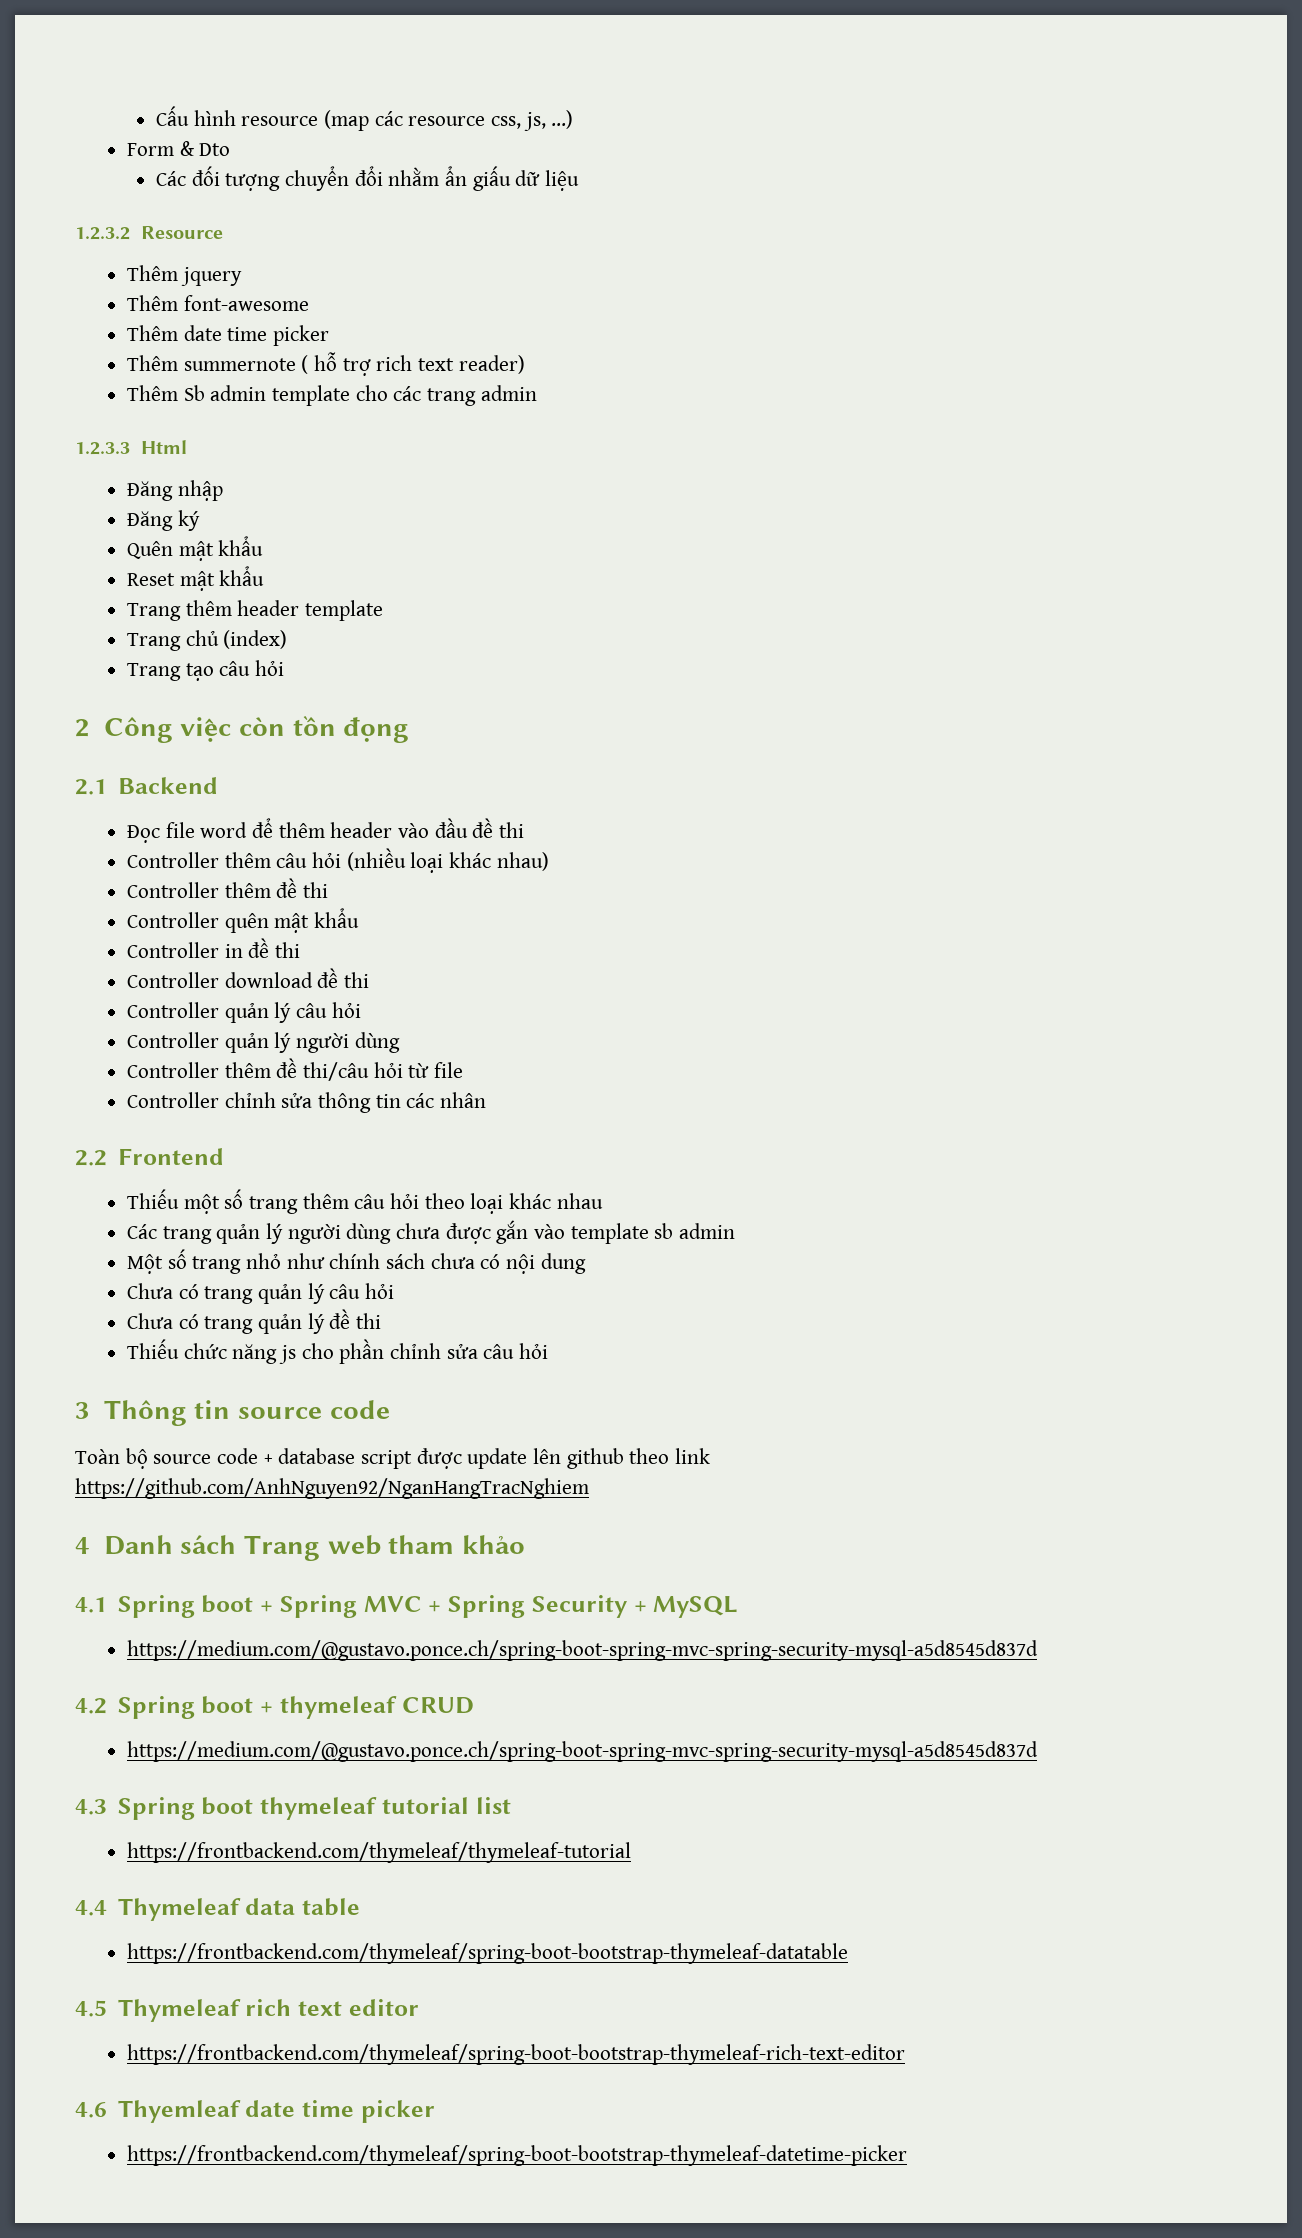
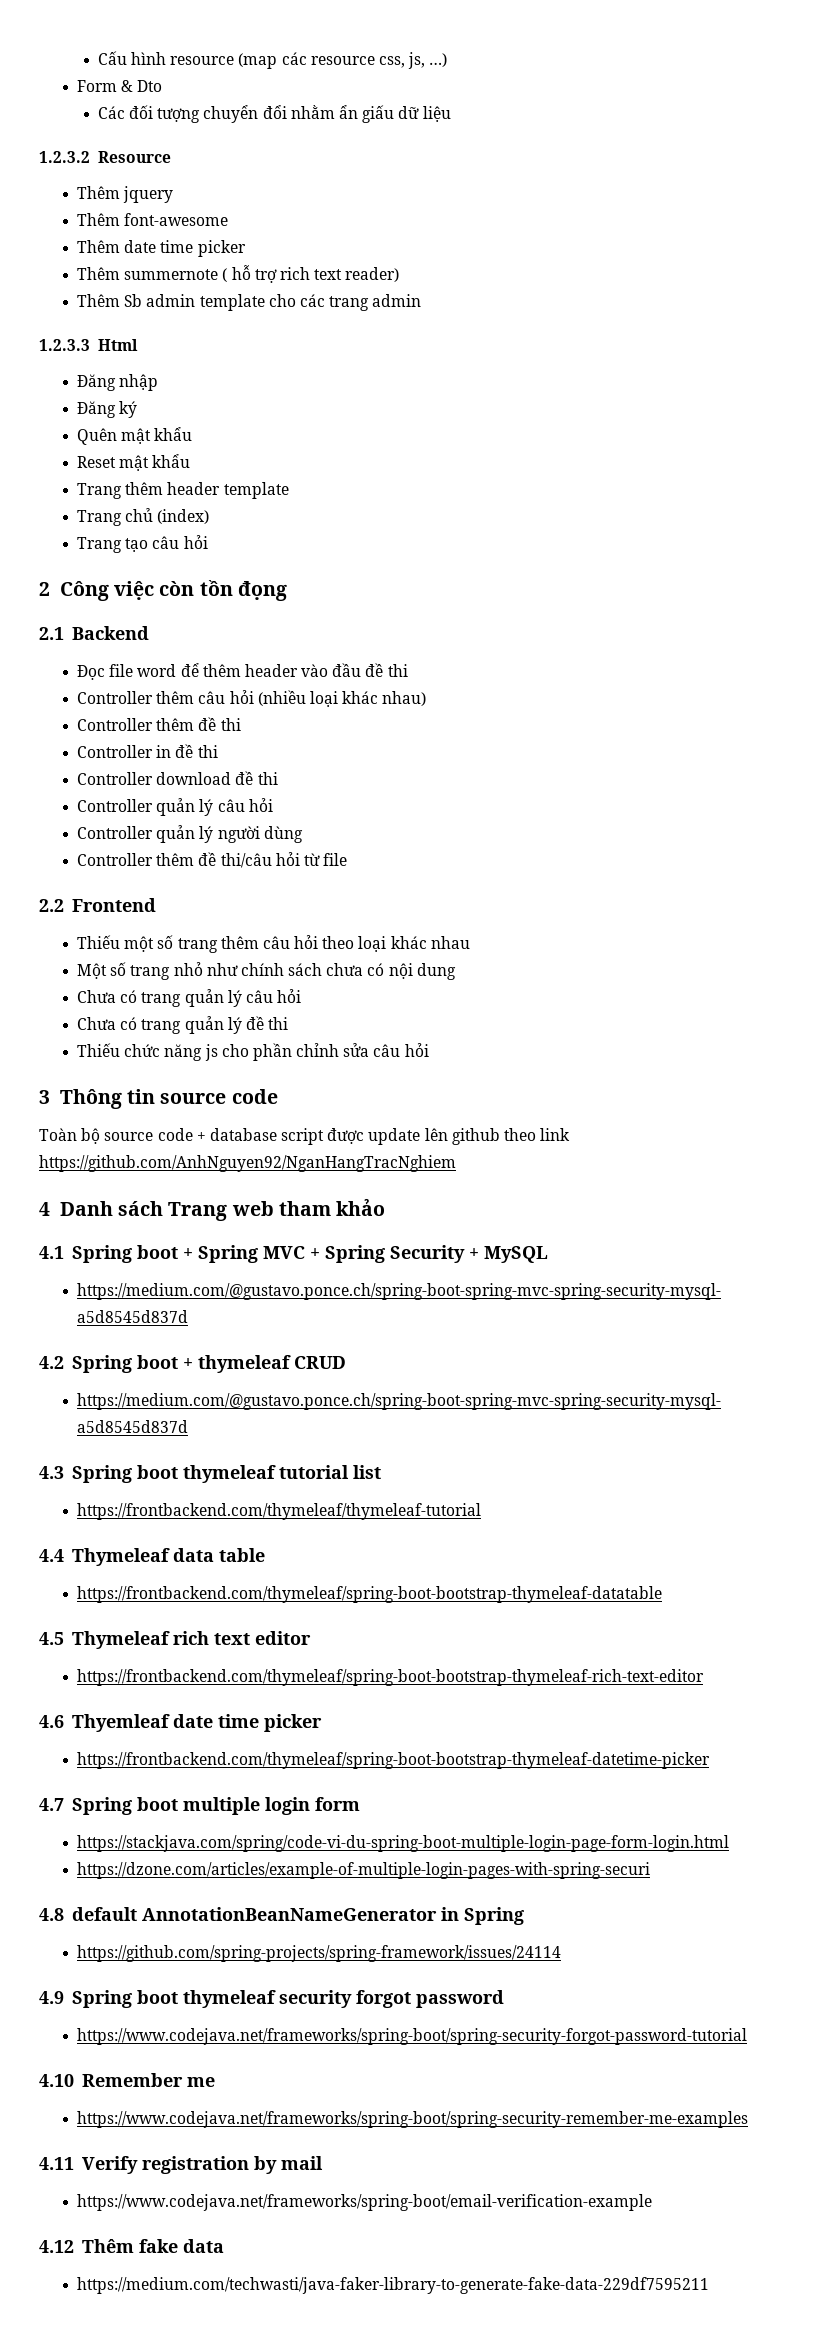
[126,908,359,933] // Controller quên mật khẩu -> (241, 724) none
[126,1092,487,1113] // Controller chỉnh sửa thông tin các nhân -> (348, 859) none
[126,1220,736,1244] // Các trang quản lý người dùng chưa được gắn vào template sb admin -> (470, 942) none
(907, 2155) none -> [39,1797,360,1815] [76,1835,729,1852] [76,1862,650,1879] [39,1907,524,1925] [76,1945,561,1962] [39,1990,504,2008] [76,2028,747,2045] [39,2073,215,2087] [76,2111,748,2128] [39,2156,323,2174] [76,2194,652,2211] [39,2239,224,2253] [76,2277,709,2294] // 4.7 Spring boot multiple login form // https://stackjava.com/spring/code-vi-du-spring-boot-multiple-login-page-form-login.html // https://dzone.com/articles/example-of-multiple-login-pages-with-spring-securi // 4.8 default AnnotationBeanNameGenerator in Spring // https://github.com/spring-projects/spring-framework/issues/24114 // 4.9 Spring boot thymeleaf security forgot password // https://www.codejava.net/frameworks/spring-boot/spring-security-forgot-password-tutorial // 4.10 Remember me // https://www.codejava.net/frameworks/spring-boot/spring-security-remember-me-examples // 4.11 Verify registration by mail // https://www.codejava.net/frameworks/spring-boot/email-verification-example // 4.12 Thêm fake data // https://medium.com/techwasti/java-faker-library-to-generate-fake-data-229df7595211

